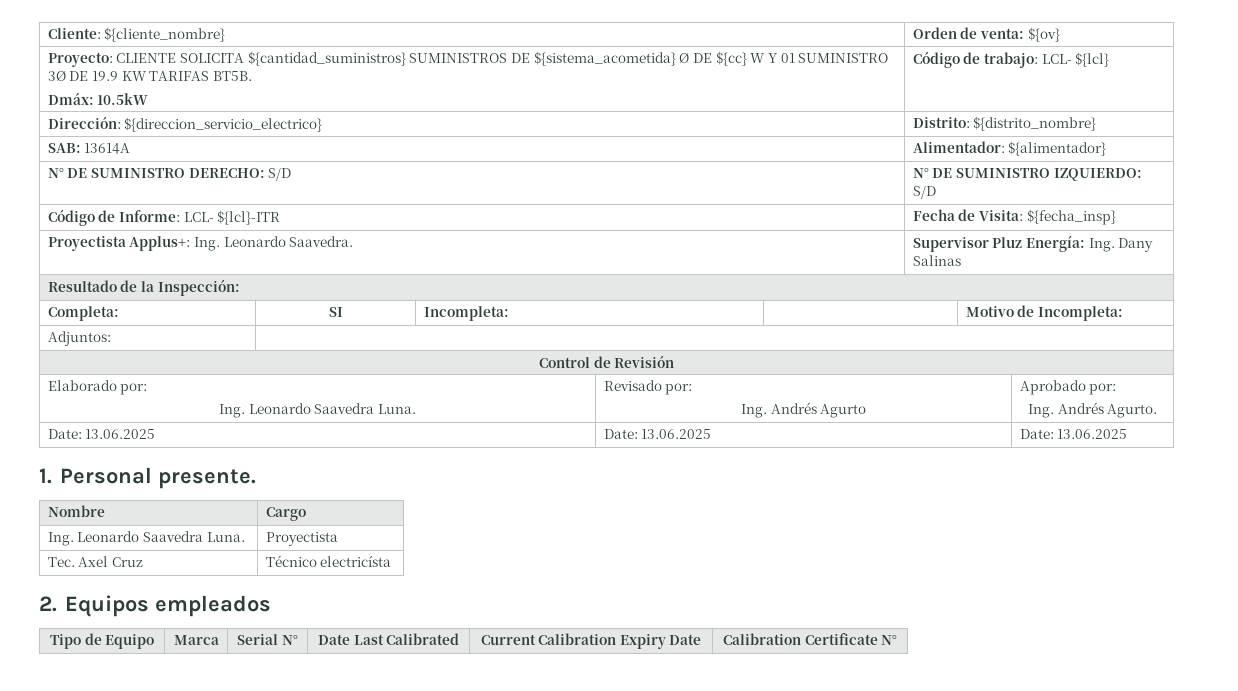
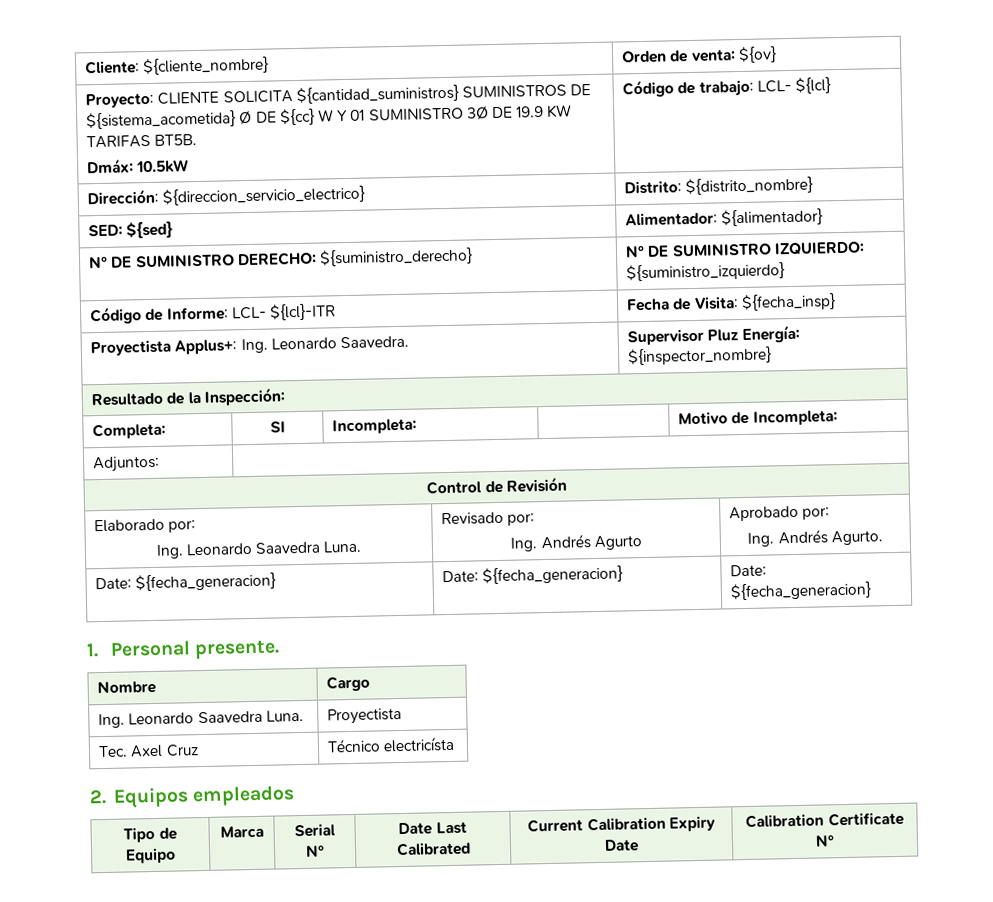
[47,143,131,154] SAB: 13614A -> [88,221,174,239] SED: ${sed}
[268,168,292,181] S/D -> [318,247,473,267] ${suministro_derecho}
[912,186,936,199] S/D -> [626,262,786,282] ${suministro_izquierdo}
[1088,238,1154,252] [912,255,961,266] Ing. Dany Salinas -> [627,346,773,366] ${inspector_nombre}
[85,429,156,439] [603,429,712,439] [1019,429,1128,439] 13.06.2025 | Date: 13.06.2025 | Date: 13.06.2025 -> [135,572,277,592] [442,565,624,585] [730,564,768,577] [730,581,873,601] ${fecha_generacion} | Date: ${fecha_generacion} | Date: ${fecha_generacion}

